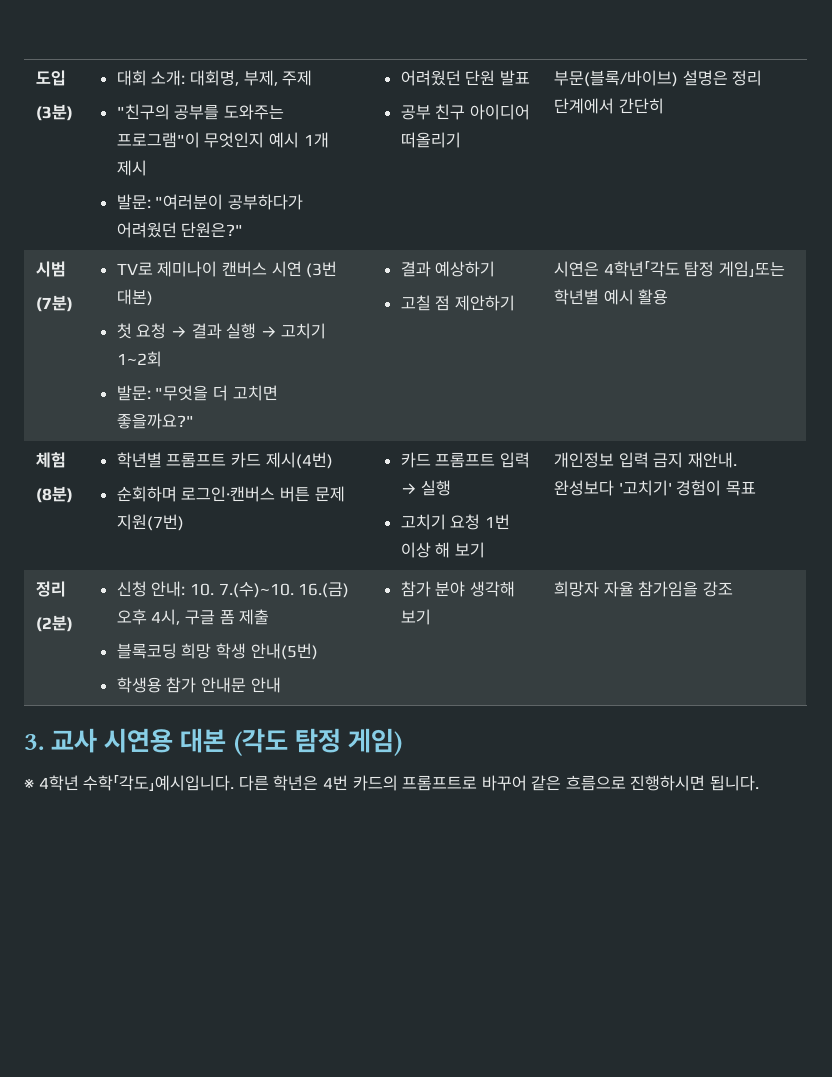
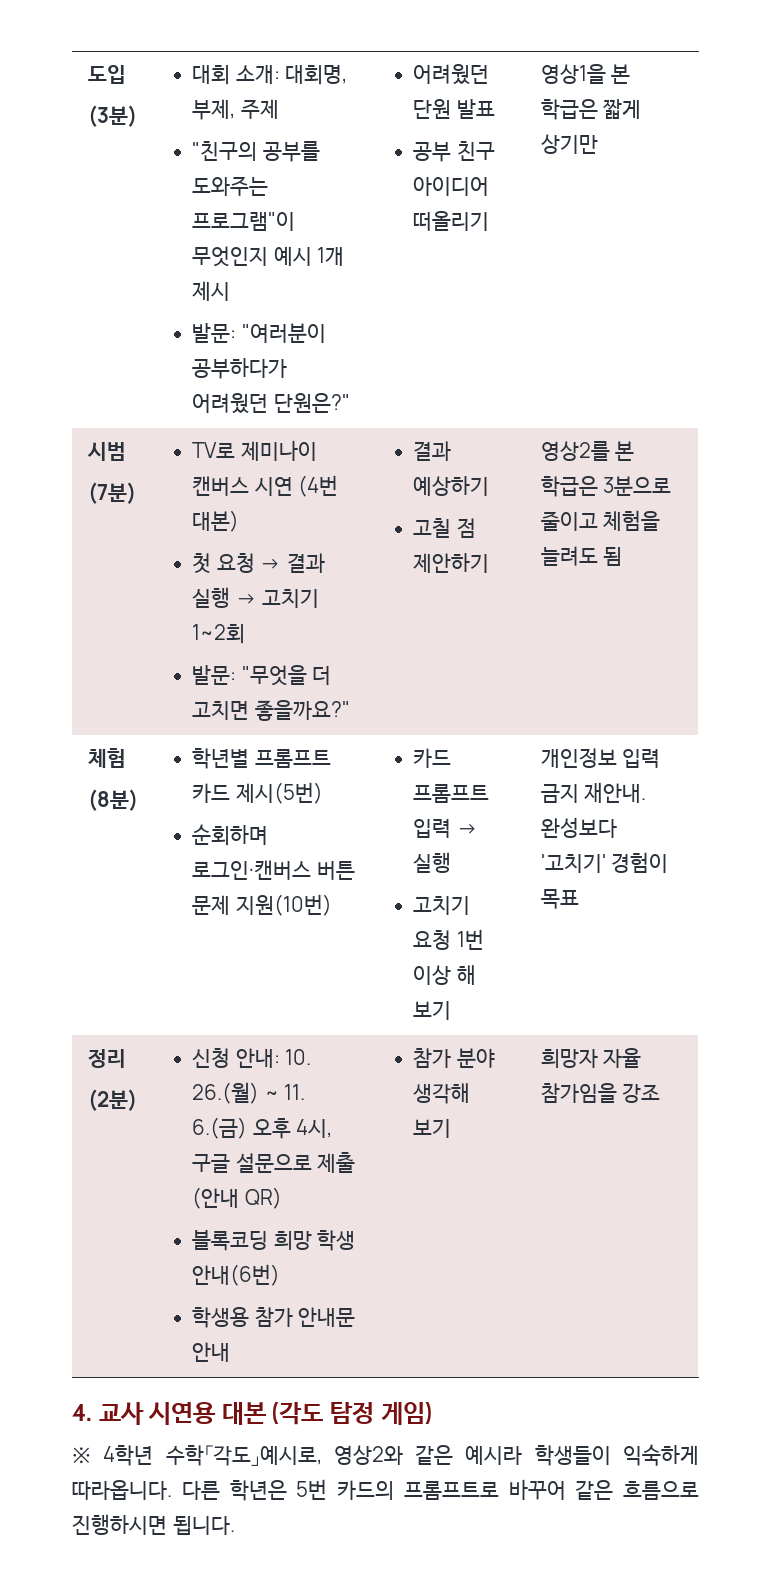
[554,70,763,87] [554,98,664,114] 부문(블록/바이브) 설명은 정리 단계에서 간단히 -> [540,64,631,84] [540,99,642,120] [540,134,598,154] 영상1을 본 학급은 짧게 상기만
[306,261,338,278] (3번 -> [298,475,339,497] (4번
[554,261,785,277] [554,289,669,305] 시연은 4학년「각도 탐정 게임」또는 학년별 예시 활용 -> [540,441,635,461] [540,476,672,497] [540,510,661,531] [540,546,623,566] 영상2를 본 학급은 3분으로 줄이고 체험을 늘려도 됨
[265,452,333,469] 제시(4번) -> [235,782,323,804] 제시(5번)
[116,514,184,531] 지원(7번) -> [235,894,332,916] 지원(10번)
[218,582,350,598] 7.(수)~10. 16.(금) -> [192,1082,306,1104] [192,1117,248,1139] 26.(월) ~ 11. 6.(금)
[219,610,235,625] 폼 -> [235,1153,312,1173] 설문으로
(270, 617) none -> [192,1187,282,1209] (안내 QR)
[250,643,318,660] 안내(5번) -> [192,1264,281,1286] 안내(6번)
[24,734,44,750] 3. -> [72,1404,92,1421] 4.
[155,775,235,791] 예시입니다. -> [259,1444,699,1466] [72,1480,172,1500] 예시로, 영상2와 같은 예시라 학생들이 익숙하게 따라옵니다.
[322,775,348,791] 4번 -> [296,1479,328,1500] 5번

